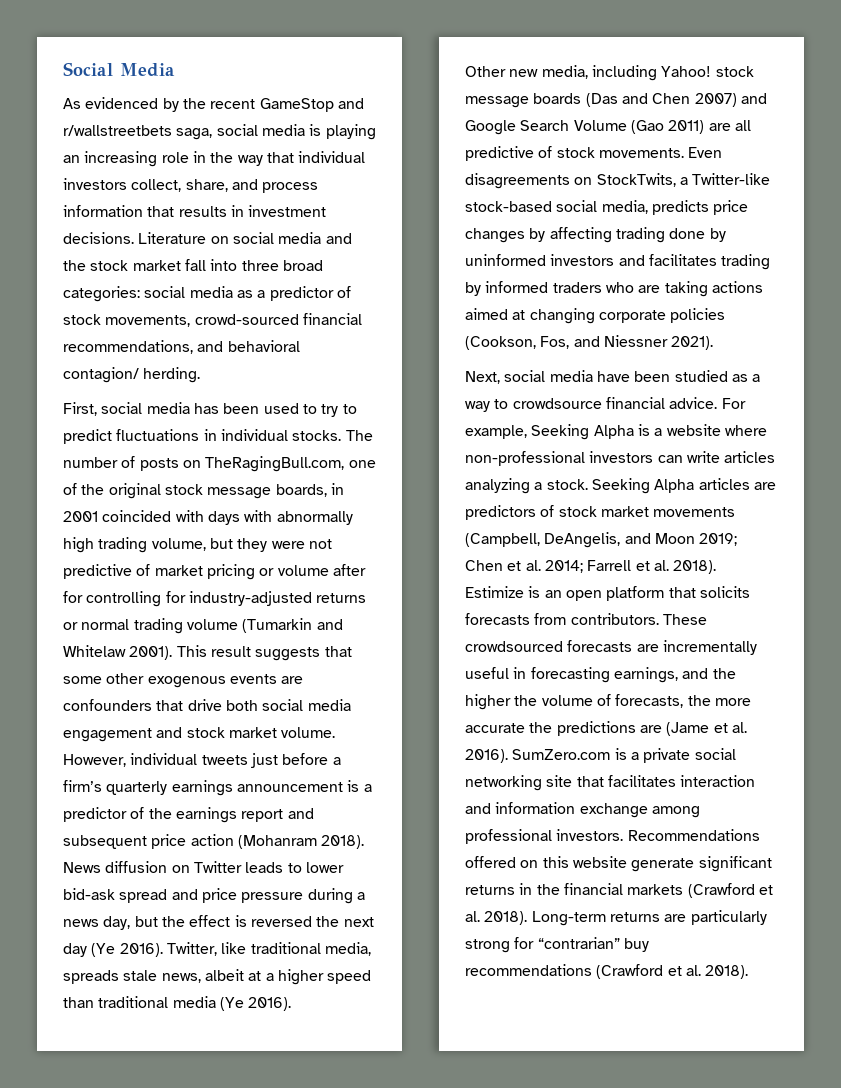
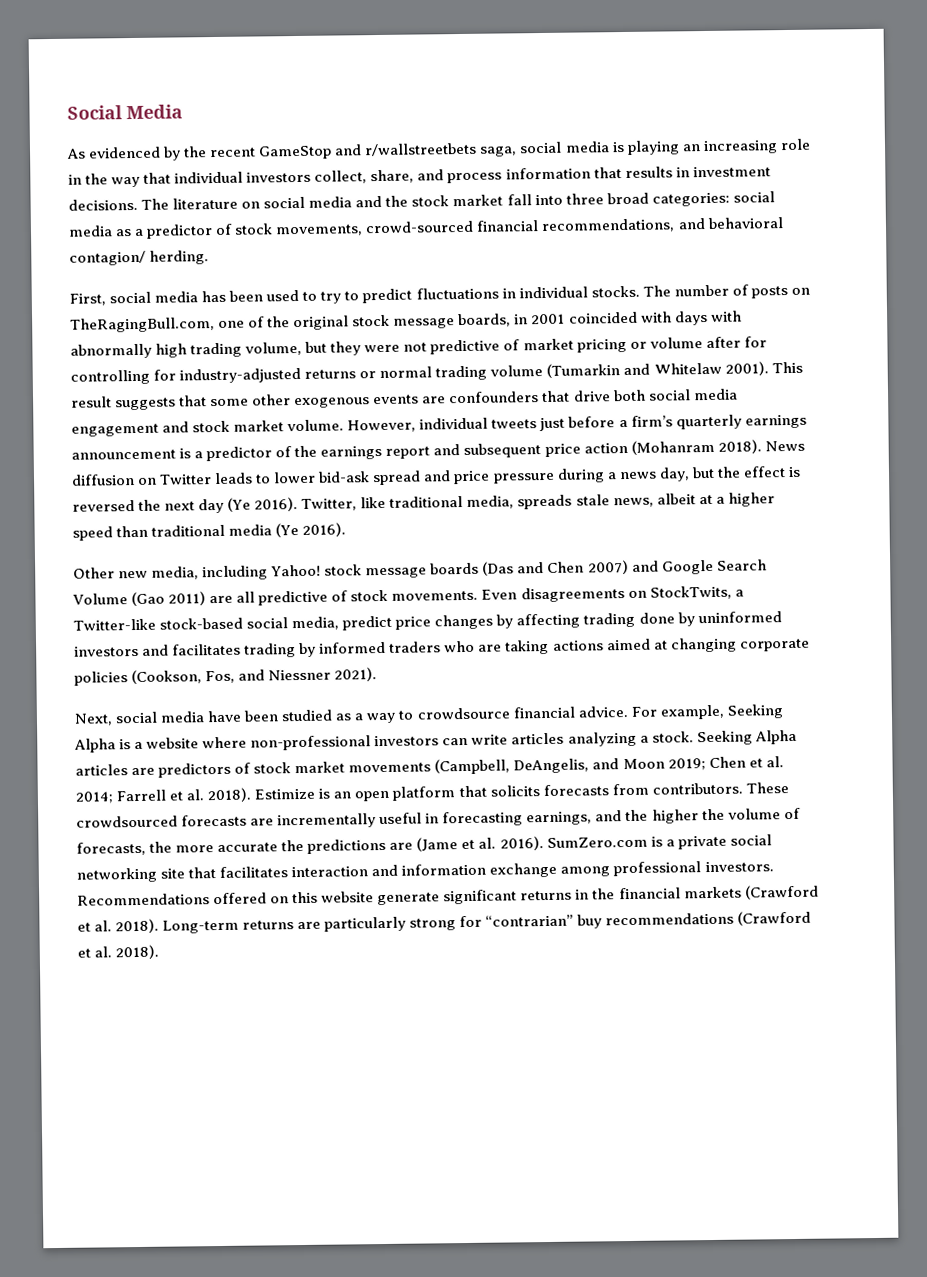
[138,232,207,244] Literature -> [141,197,239,210] The literature
[651,200,709,215] predicts -> [342,615,393,631] predict

